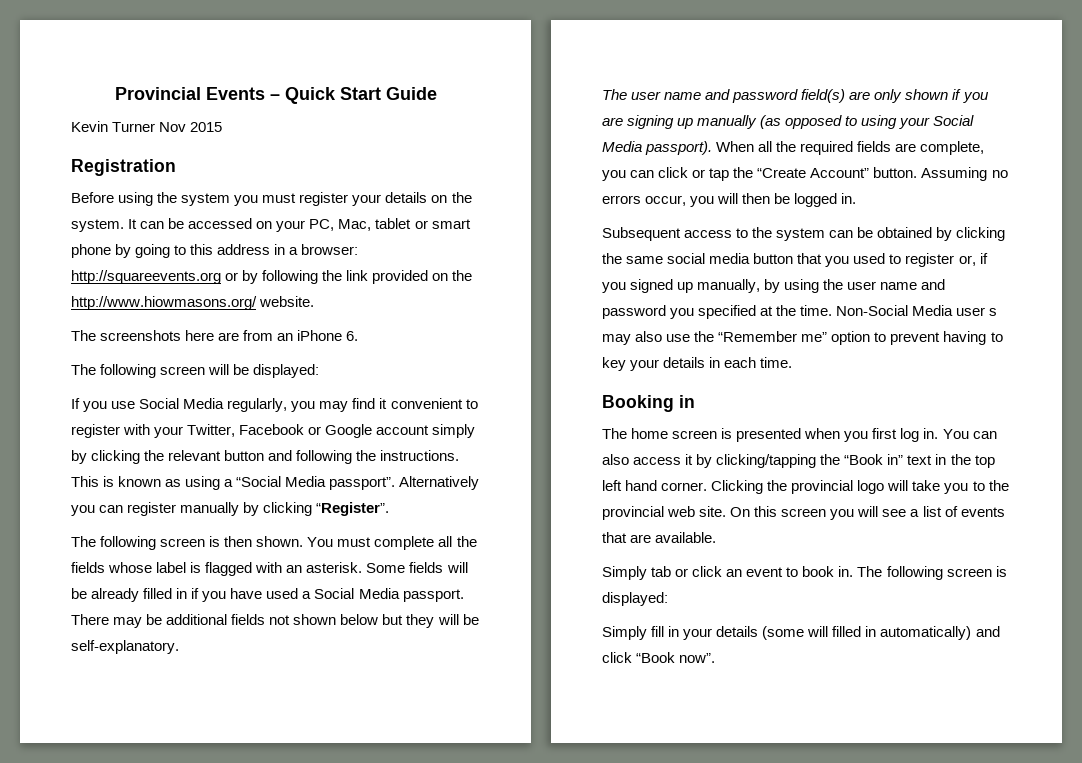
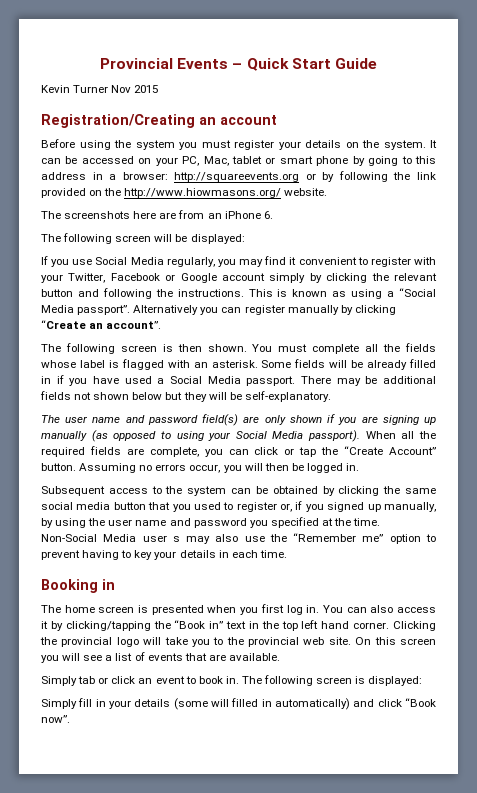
[71,159,176,176] Registration -> [41,114,277,128] Registration/Creating an account
[316,502,390,516] “Register”. -> [41,320,162,329] “Create an account”.

